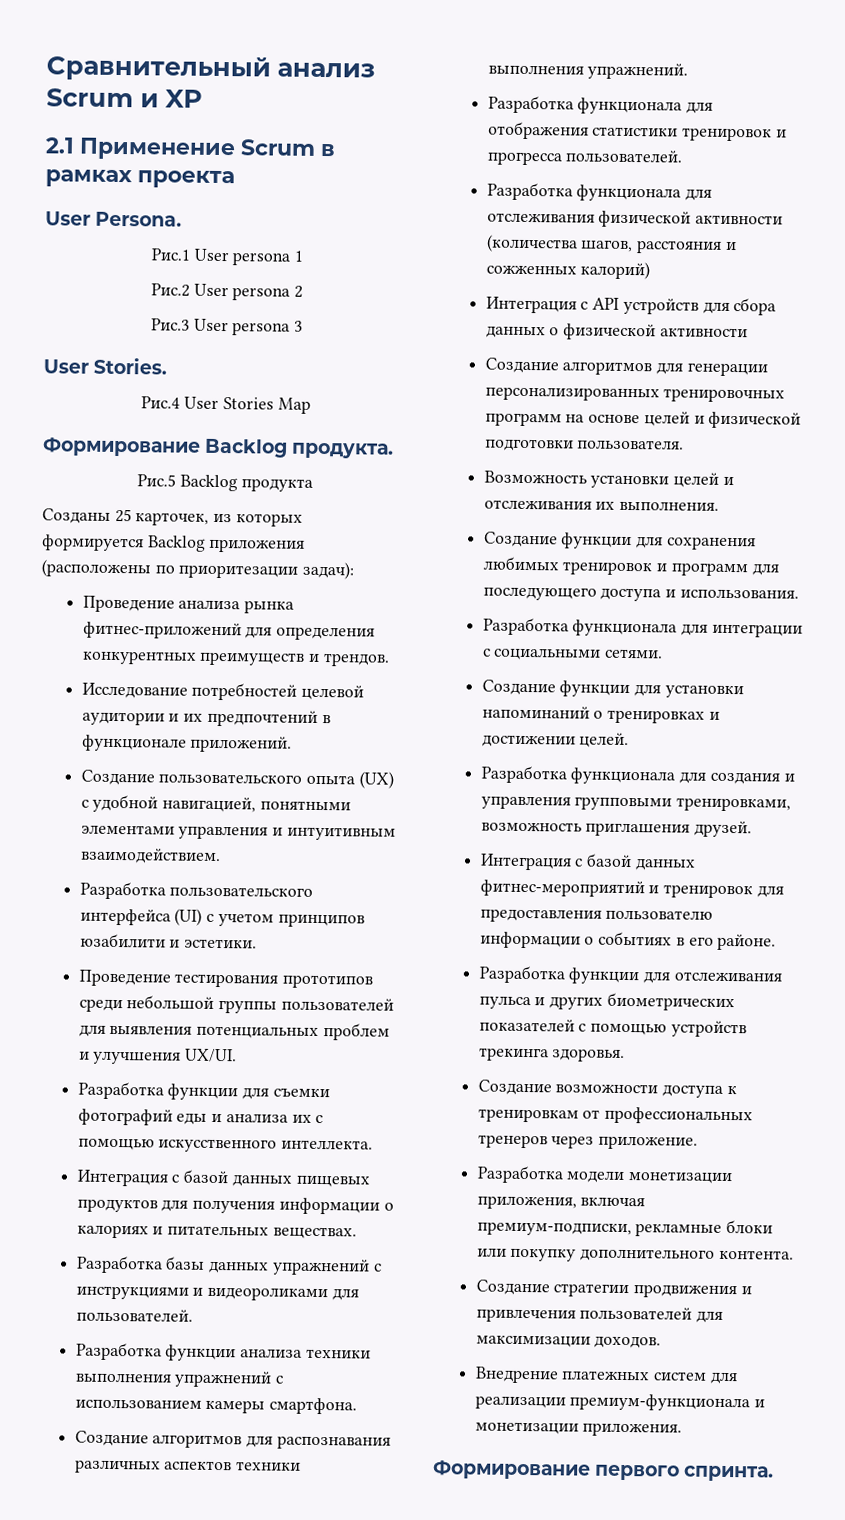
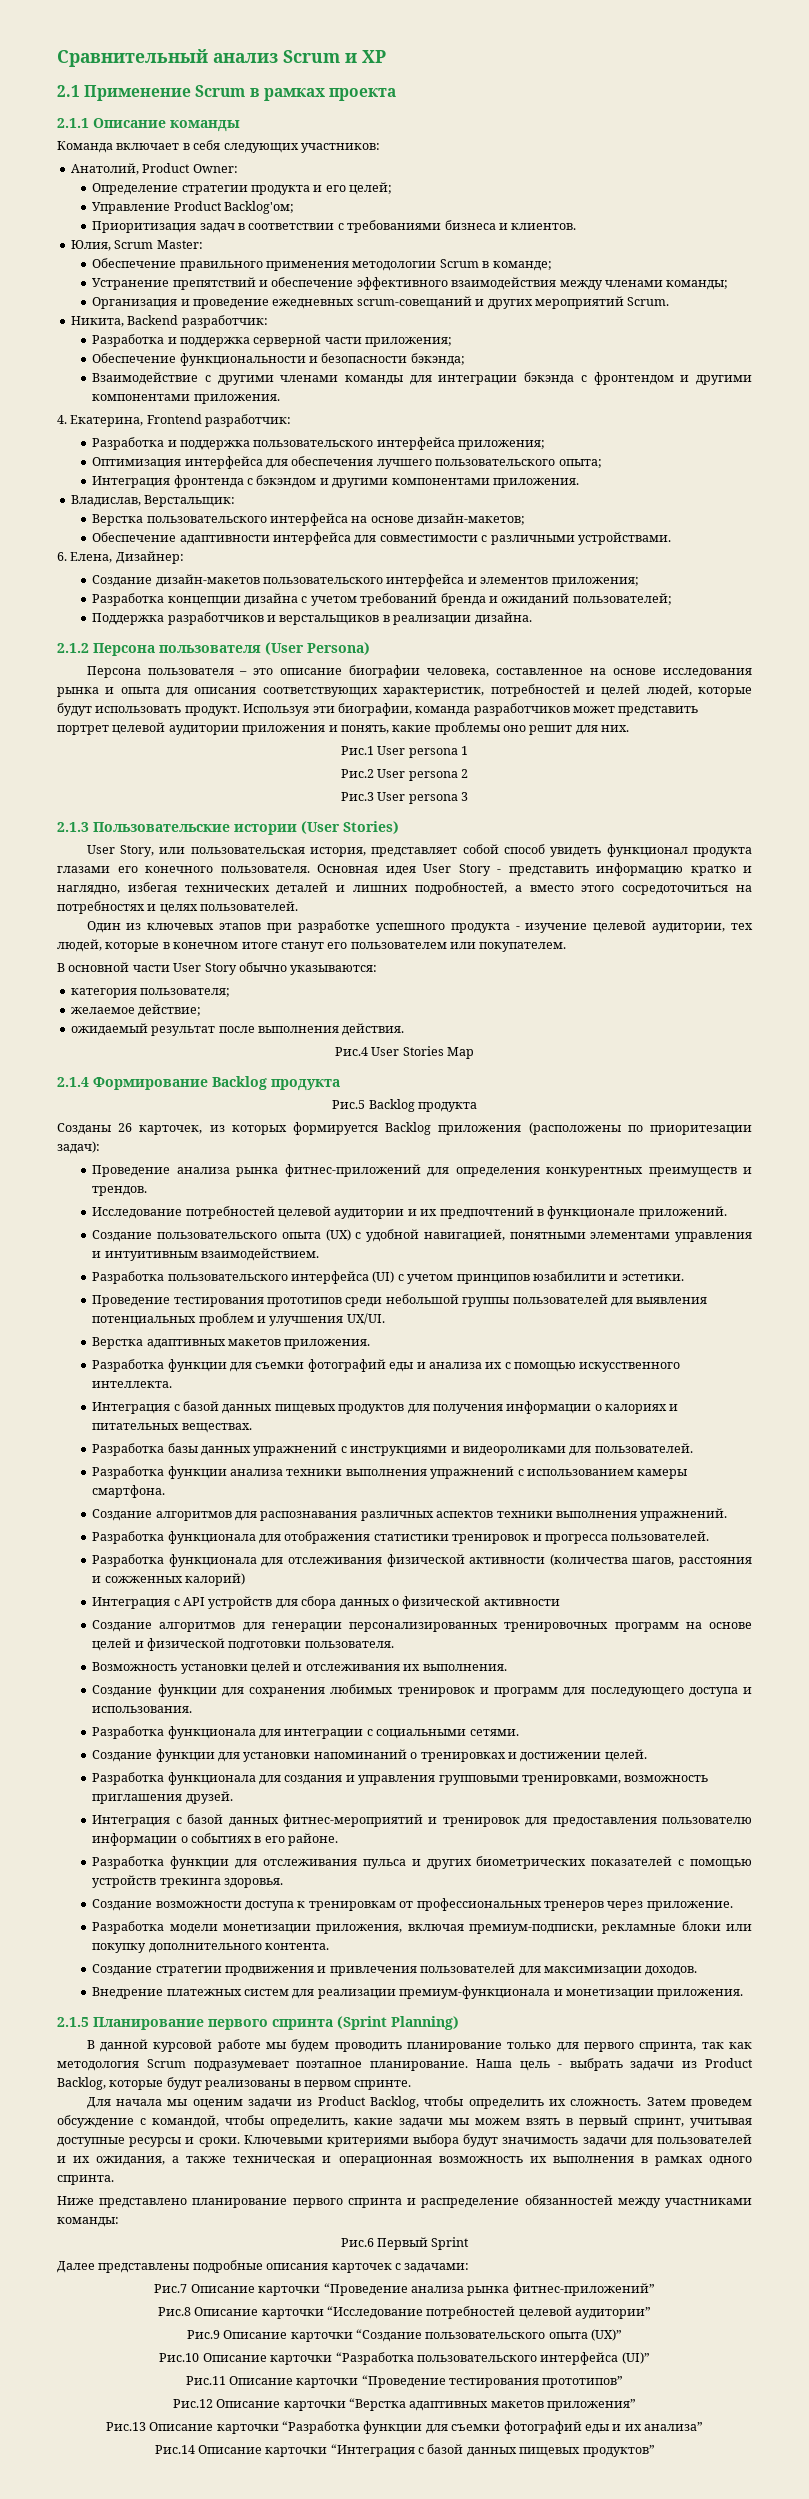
[45,211,183,227] User Persona. -> [57,118,240,132] [57,140,380,153] [70,163,238,175] [92,182,393,195] [92,201,295,214] [92,220,577,233] [70,240,203,251] [92,258,552,271] [92,277,729,290] [92,296,670,309] [70,315,268,328] [92,334,453,347] [92,353,465,366] [92,372,752,385] [92,394,280,404] [57,414,292,427] [92,437,546,450] [92,456,602,469] [92,475,579,488] [70,495,236,507] [92,513,526,526] [92,532,671,545] [57,551,184,564] [92,574,639,587] [92,593,672,606] [92,612,532,625] [57,642,370,656] [86,665,753,678] [57,684,752,697] [57,703,699,716] [57,722,630,735] 2.1.1 Описание команды // Команда включает в себя следующих участников: // Анатолий, Product Owner: // Определение стратегии продукта и его целей; // Управление Product Backlog'ом; // Приоритизация задач в соответствии с требованиями бизнеса и клиентов. // Юлия, Scrum Master: // Обеспечение правильного применения методологии Scrum в команде; // Устранение препятствий и обеспечение эффективного взаимодействия между членами команды; // Организация и проведение ежедневных scrum-совещаний и других мероприятий Scrum. // Никита, Backend разработчик: // Разработка и поддержка серверной части приложения; // Обеспечение функциональности и безопасности бэкэнда; // Взаимодействие с другими членами команды для интеграции бэкэнда с фронтендом и другими компонентами приложения. // 4. Екатерина, Frontend разработчик: // Разработка и поддержка пользовательского интерфейса приложения; // Оптимизация интерфейса для обеспечения лучшего пользовательского опыта; // Интеграция фронтенда с бэкэндом и другими компонентами приложения. // Владислав, Верстальщик: // Верстка пользовательского интерфейса на основе дизайн-макетов; // Обеспечение адаптивности интерфейса для совместимости с различными устройствами. // 6. Елена, Дизайнер: // Создание дизайн-макетов пользовательского интерфейса и элементов приложения; // Разработка концепции дизайна с учетом требований бренда и ожиданий пользователей; // Поддержка разработчиков и верстальщиков в реализации дизайна. // 2.1.2 Персона пользователя (User Persona) // Персона пользователя – это описание биографии человека, составленное на основе исследования рынка и опыта для описания соответствующих характеристик, потребностей и целей людей, которые будут использовать продукт. Используя эти биографии, команда разработчиков может представить портрет целевой аудитории приложения и понять, какие проблемы оно решит для них.
[43,357,168,375] User Stories. -> [57,821,399,835] [86,844,752,857] [57,863,752,876] [57,882,753,895] [57,901,299,914] [86,920,754,933] [57,939,567,952] [57,962,378,975] [70,988,231,998] [70,1004,202,1017] [70,1023,405,1036] 2.1.3 Пользовательские истории (User Stories) // User Story, или пользовательская история, представляет собой способ увидеть функционал продукта глазами его конечного пользователя. Основная идея User Story - представить информацию кратко и наглядно, избегая технических деталей и лишних подробностей, а вместо этого сосредоточиться на потребностях и целях пользователей. // Один из ключевых этапов при разработке успешного продукта - изучение целевой аудитории, тех людей, которые в конечном итоге станут его пользователем или покупателем. // В основной части User Story обычно указываются: // категория пользователя; // желаемое действие; // ожидаемый результат после выполнения действия.
(311, 405) none -> [57,1077,89,1087] 2.1.4
[291,442,395,459] продукта. -> [271,1079,340,1091] продукта
[114,508,132,523] 25 -> [118,1123,133,1132] 26
(238, 1055) none -> [92,1337,371,1349] // Верстка адаптивных макетов приложения.
[432,1460,775,1482] Формирование первого спринта. -> [57,2016,459,2030] [86,2039,753,2052] [57,2058,754,2071] [57,2077,412,2090] [86,2096,752,2109] [57,2115,752,2128] [57,2134,752,2147] [57,2156,753,2166] [57,2175,114,2185] [57,2195,752,2208] [57,2217,119,2227] [340,2237,470,2250] [57,2260,470,2273] [154,2283,655,2296] [157,2306,652,2319] [186,2329,623,2342] [159,2352,650,2365] [185,2375,624,2388] [172,2398,637,2411] [105,2421,704,2434] [154,2444,655,2457] 2.1.5 Планирование первого спринта (Sprint Planning) // В данной курсовой работе мы будем проводить планирование только для первого спринта, так как методология Scrum подразумевает поэтапное планирование. Наша цель - выбрать задачи из Product Backlog, которые будут реализованы в первом спринте. // Для начала мы оценим задачи из Product Backlog, чтобы определить их сложность. Затем проведем обсуждение с командой, чтобы определить, какие задачи мы можем взять в первый спринт, учитывая доступные ресурсы и сроки. Ключевыми критериями выбора будут значимость задачи для пользователей и их ожидания, а также техническая и операционная возможность их выполнения в рамках одного спринта. // Ниже представлено планирование первого спринта и распределение обязанностей между участниками команды: // Рис.6 Первый Sprint // Далее представлены подробные описания карточек с задачами: // Рис.7 Описание карточки “Проведение анализа рынка фитнес-приложений” // Рис.8 Описание карточки “Исследование потребностей целевой аудитории” // Рис.9 Описание карточки “Создание пользовательского опыта (UX)” // Рис.10 Описание карточки “Разработка пользовательского интерфейса (UI)” // Рис.11 Описание карточки “Проведение тестирования прототипов” // Рис.12 Описание карточки “Верстка адаптивных макетов приложения” // Рис.13 Описание карточки “Разработка функции для съемки фотографий еды и их анализа” // Рис.14 Описание карточки “Интеграция с базой данных пищевых продуктов”

